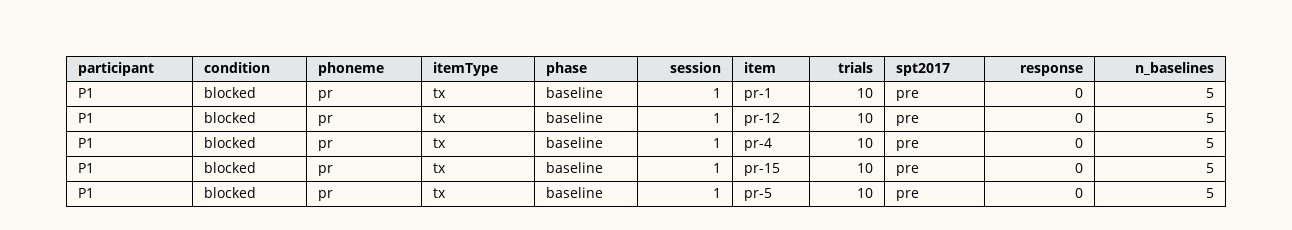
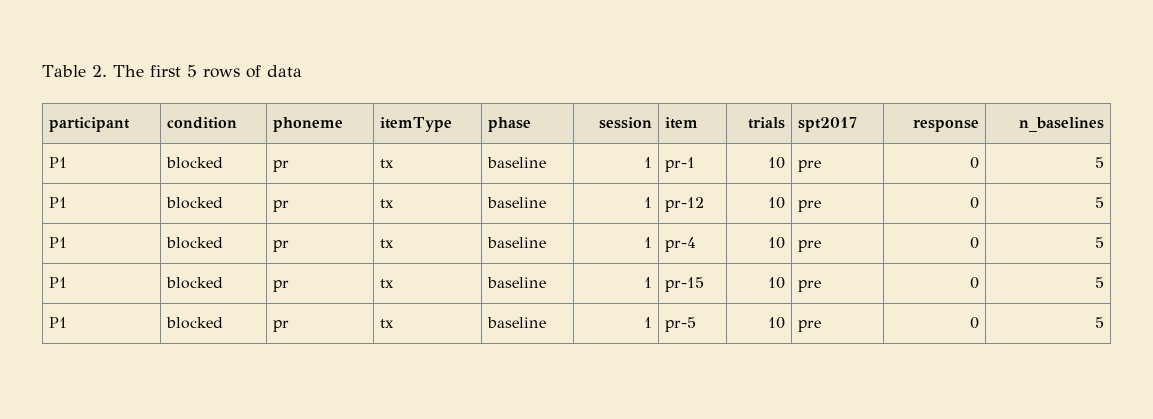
(78, 69) none -> [42,65,302,78] Table 2. The first 5 rows of data //

